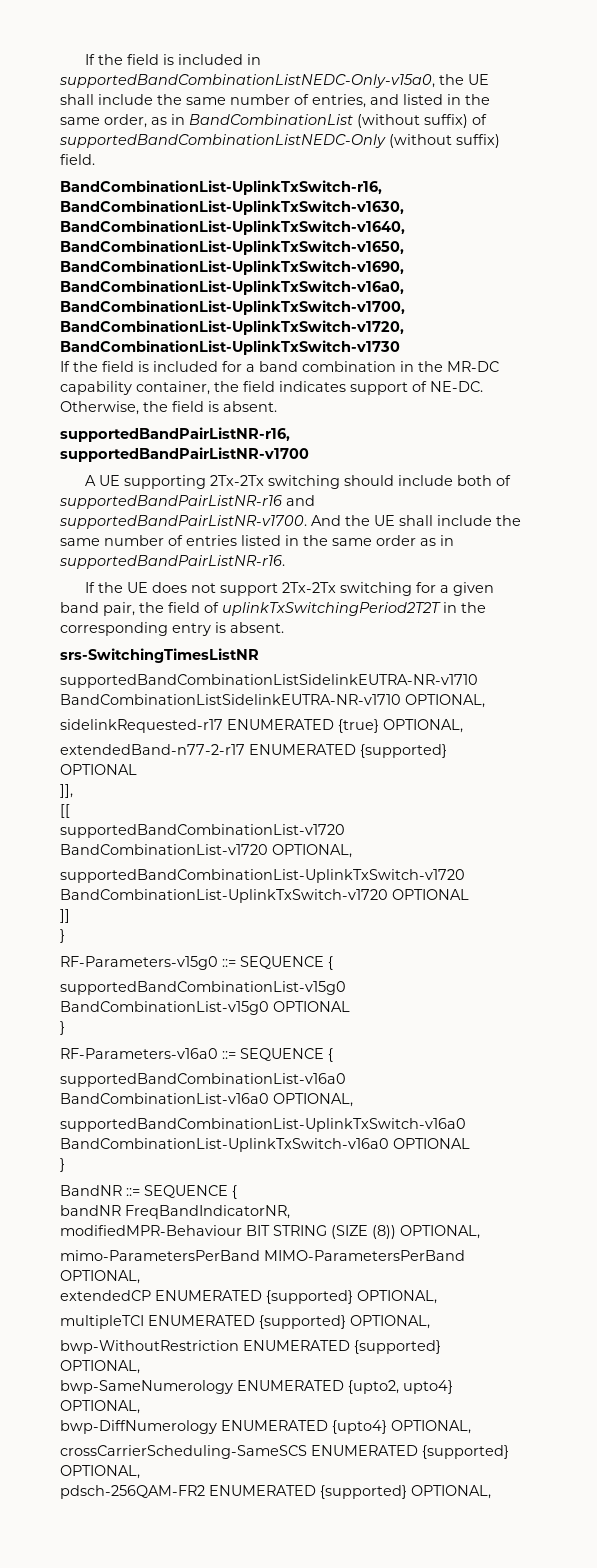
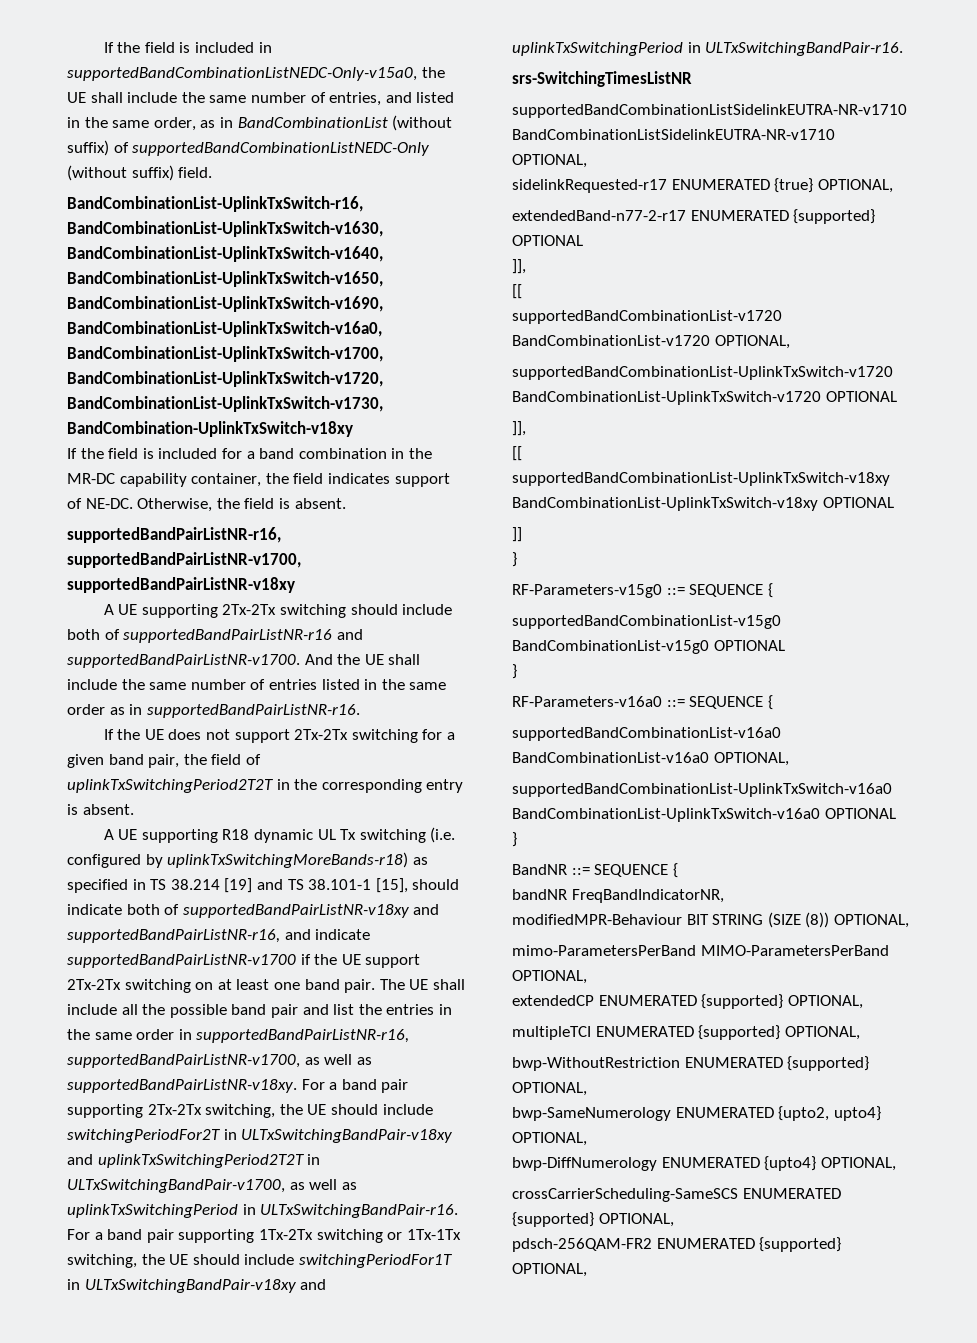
[60,340,400,355] BandCombinationList-UplinkTxSwitch-v1730 -> [67,396,383,412] [67,421,353,437] BandCombinationList-UplinkTxSwitch-v1730, BandCombination-UplinkTxSwitch-v18xy
[60,447,309,462] supportedBandPairListNR-v1700 -> [67,552,301,568] [67,577,295,593] supportedBandPairListNR-v1700, supportedBandPairListNR-v18xy
(284, 627) none -> [103,827,456,843] [67,852,428,868] [67,878,460,893] [67,904,440,918] [67,929,371,943] [67,954,421,968] [67,979,465,993] [67,1004,452,1018] [67,1029,410,1043] [67,1054,372,1068] [67,1079,409,1093] [67,1104,433,1118] [67,1129,453,1143] [67,1154,321,1168] [67,1179,357,1193] [67,1204,459,1218] [67,1229,461,1243] [67,1254,452,1268] [67,1279,327,1293] [512,42,904,56] // A UE supporting R18 dynamic UL Tx switching (i.e. configured by uplinkTxSwitchingMoreBands-r18) as specified in TS 38.214 [19] and TS 38.101-1 [15], should indicate both of supportedBandPairListNR-v18xy and supportedBandPairListNR-r16, and indicate supportedBandPairListNR-v1700 if the UE support 2Tx-2Tx switching on at least one band pair. The UE shall include all the possible band pair and list the entries in the same order in supportedBandPairListNR-r16, supportedBandPairListNR-v1700, as well as supportedBandPairListNR-v18xy. For a band pair supporting 2Tx-2Tx switching, the UE should include switchingPeriodFor2T in ULTxSwitchingBandPair-v18xy and uplinkTxSwitchingPeriod2T2T in ULTxSwitchingBandPair-v1700, as well as uplinkTxSwitchingPeriod in ULTxSwitchingBandPair-r16. For a band pair supporting 1Tx-2Tx switching or 1Tx-1Tx switching, the UE should include switchingPeriodFor1T in ULTxSwitchingBandPair-v18xy and uplinkTxSwitchingPeriod in ULTxSwitchingBandPair-r16.
(469, 894) none -> [512,421,526,436] [512,446,522,461] [512,472,890,486] [512,497,894,511] // ]], // [[ // supportedBandCombinationList-UplinkTxSwitch-v18xy BandCombinationList-UplinkTxSwitch-v18xy OPTIONAL

